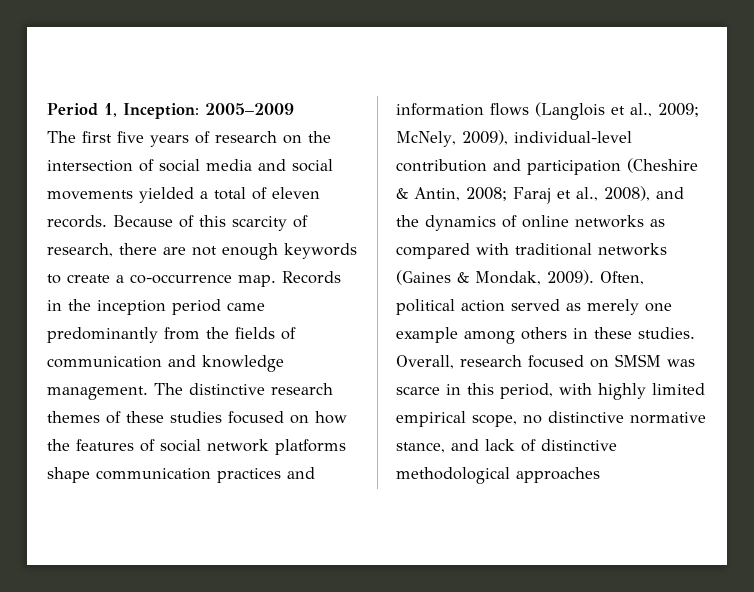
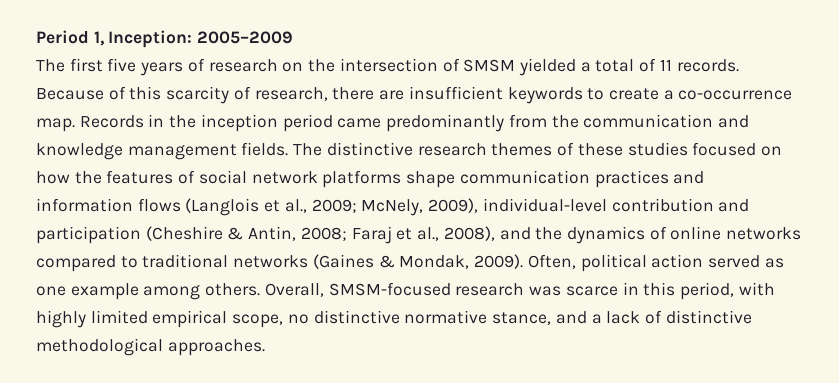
[159,159,333,172] [47,190,133,200] social media and social movements -> [463,59,516,72] SMSM
[272,187,320,199] eleven -> [659,59,672,71] 11
[192,243,278,260] not enough -> [408,86,503,100] insufficient
[235,327,296,340] fields of -> (579, 121) none
[47,386,148,400] management. -> [127,142,289,160] management fields.
[650,219,665,227] [396,243,509,259] as compared with -> [36,255,138,272] compared to
[587,299,639,315] merely -> (784, 263) none
[521,327,695,340] [396,354,661,369] others in these studies. Overall, research focused on SMSM -> [205,282,525,297] others. Overall, SMSM-focused research
(479, 445) none -> [591,314,602,324] a
[516,467,600,483] approaches -> [167,339,265,356] approaches.

